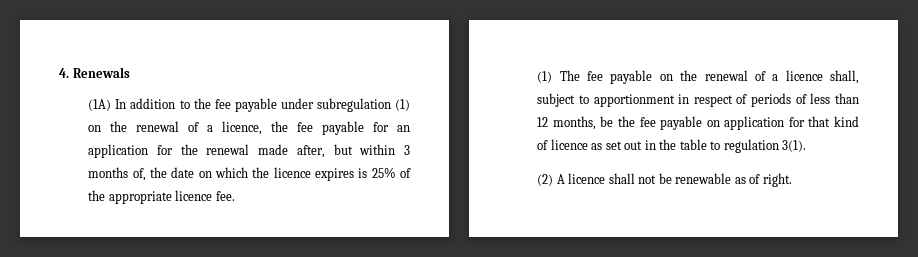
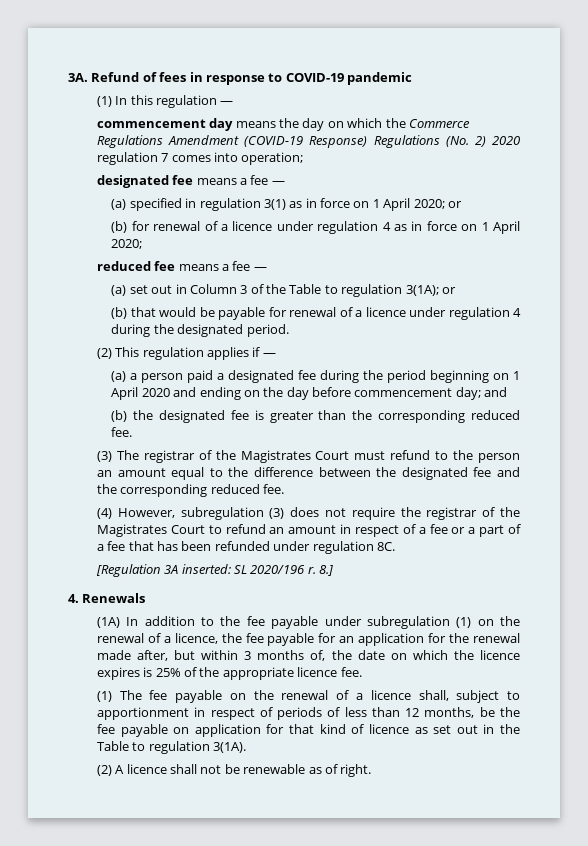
(59, 73) none -> [68,72,412,85] [96,95,234,108] [96,118,470,131] [96,135,520,148] [96,152,304,165] [96,175,285,188] [111,198,462,211] [111,221,520,234] [111,239,143,249] [96,261,267,271] [111,284,456,297] [111,307,522,320] [111,324,289,337] [96,347,276,360] [111,370,521,383] [111,387,508,400] [111,410,520,423] [111,427,133,437] [96,450,520,463] [96,467,521,480] [96,484,285,497] [96,507,520,520] [96,524,522,537] [96,541,395,554] [95,564,334,577] 3A. Refund of fees in response to COVID-19 pandemic // (1) In this regulation — // commencement day means the day on which the Commerce Regulations Amendment (COVID-19 Response) Regulations (No. 2) 2020 regulation 7 comes into operation; // designated fee means a fee — // (a) specified in regulation 3(1) as in force on 1 April 2020; or // (b) for renewal of a licence under regulation 4 as in force on 1 April 2020; // reduced fee means a fee — // (a) set out in Column 3 of the Table to regulation 3(1A); or // (b) that would be payable for renewal of a licence under regulation 4 during the designated period. // (2) This regulation applies if — // (a) a person paid a designated fee during the period beginning on 1 April 2020 and ending on the day before commencement day; and // (b) the designated fee is greater than the corresponding reduced fee. // (3) The registrar of the Magistrates Court must refund to the person an amount equal to the difference between the designated fee and the corresponding reduced fee. // (4) However, subregulation (3) does not require the registrar of the Magistrates Court to refund an amount in respect of a fee or a part of a fee that has been refunded under regulation 8C. // [Regulation 3A inserted: SL 2020/196 r. 8.] //
[679,139,807,153] table to regulation 3(1). -> [96,741,247,754] Table to regulation 3(1A).

